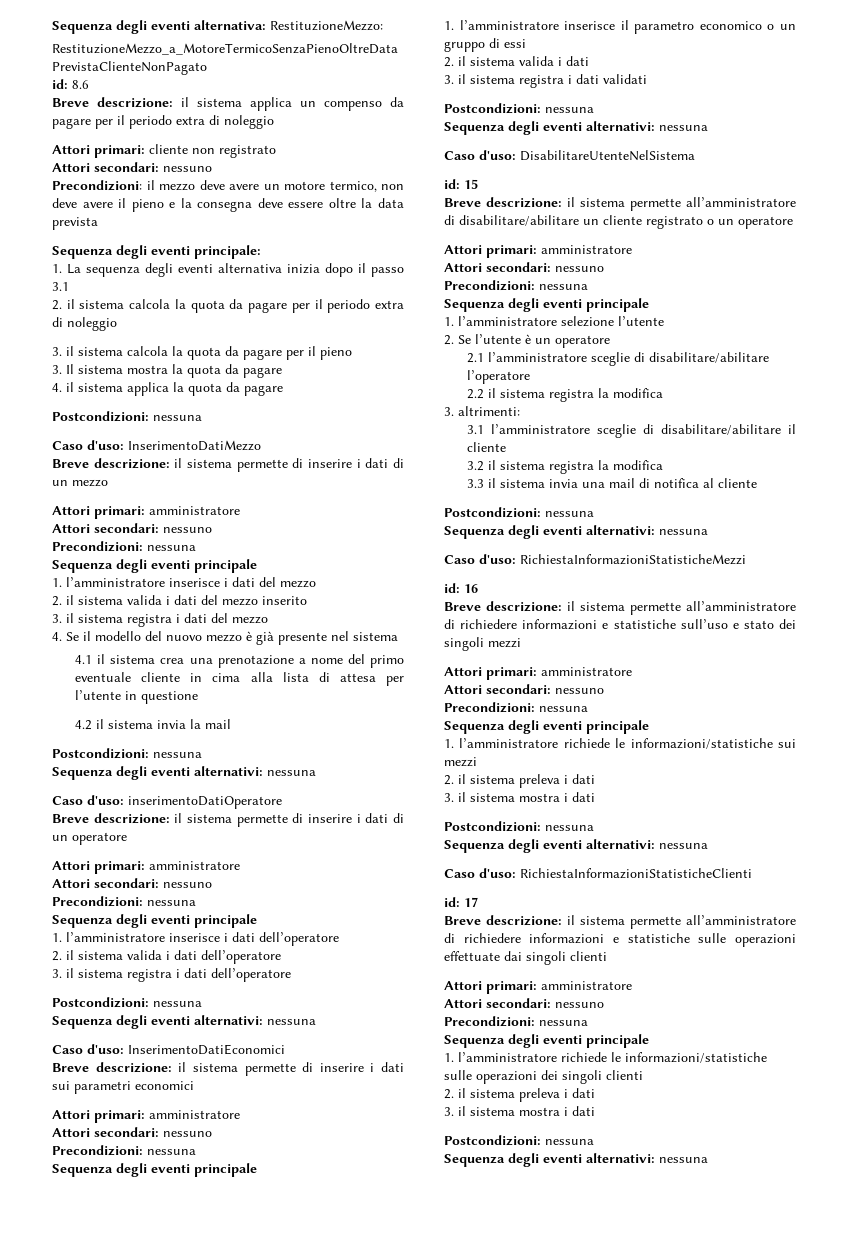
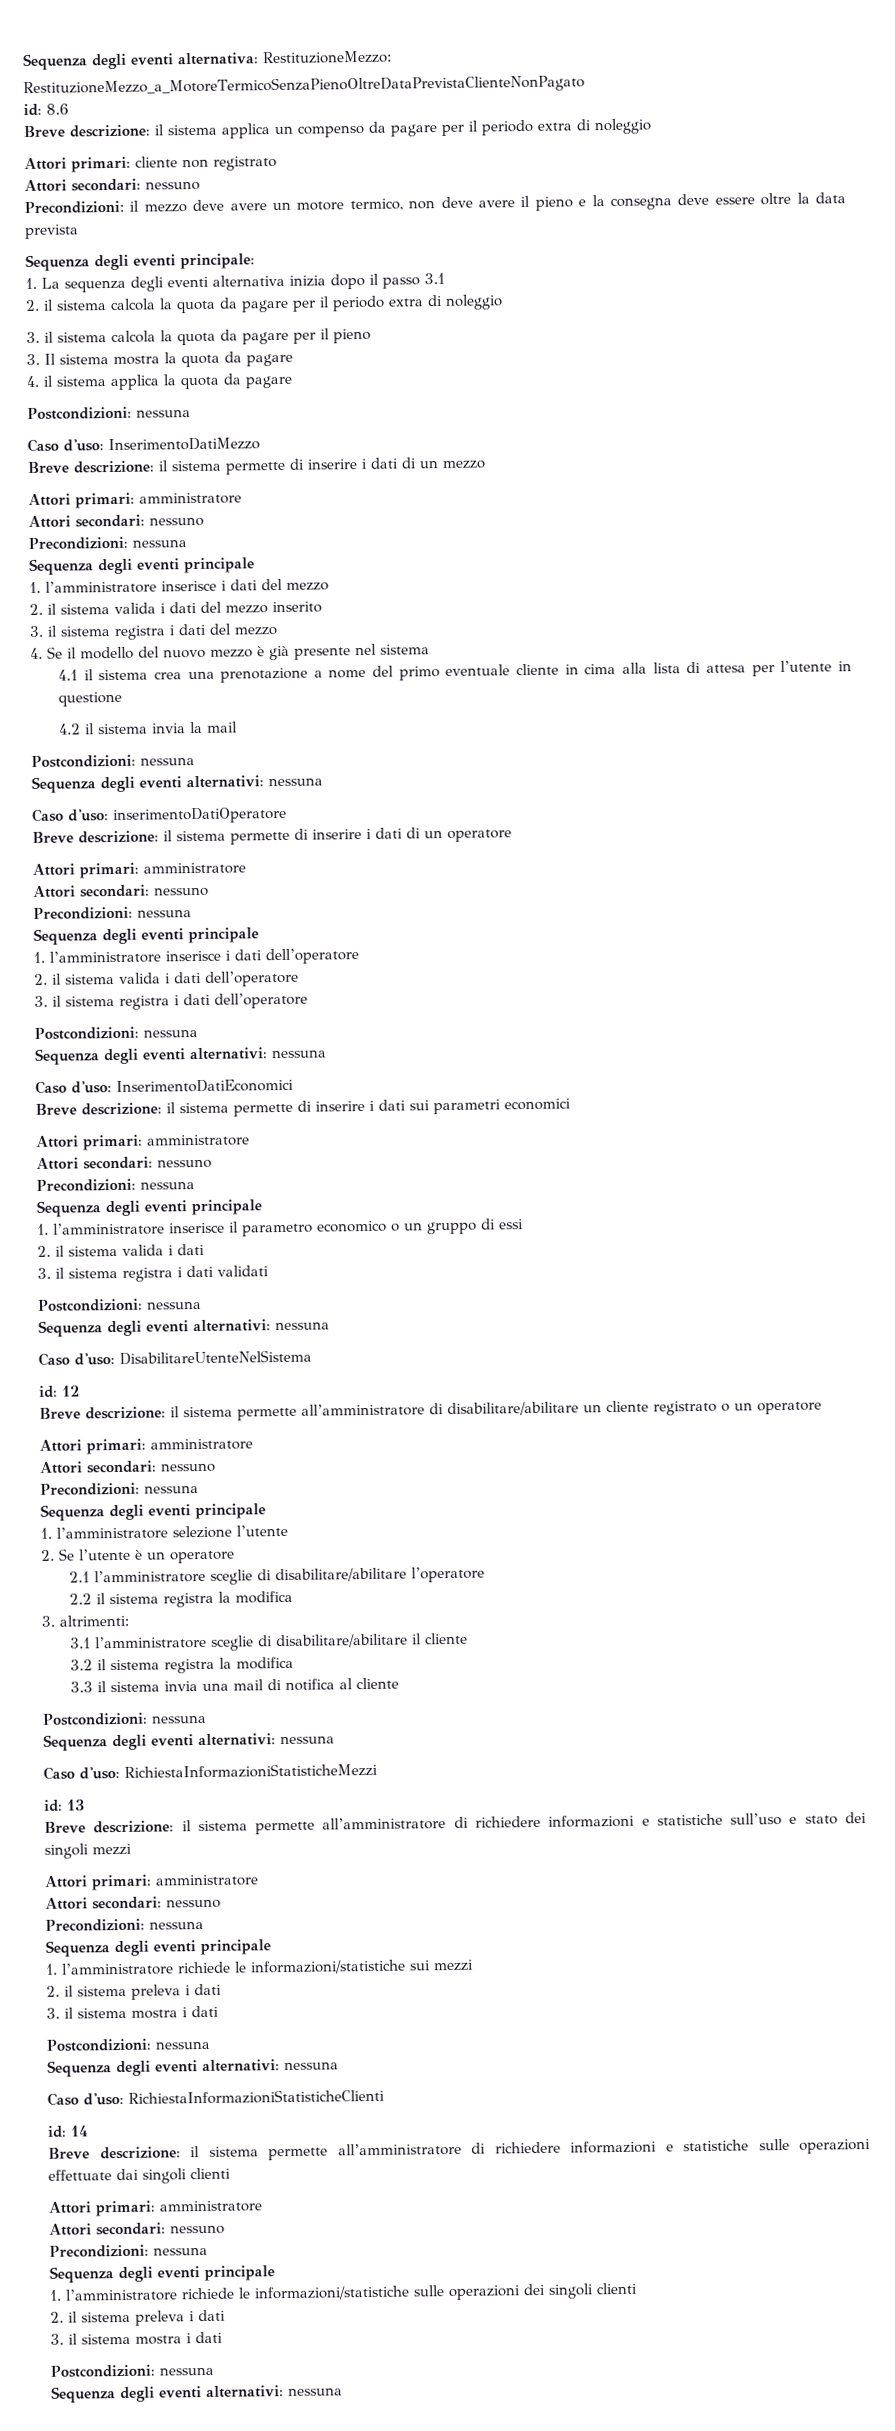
[464,179,478,189] 15 -> [62,1385,80,1397] 12
[464,584,478,593] 16 -> [67,1799,85,1811] 13
[464,897,478,907] 17 -> [70,2125,89,2137] 14

